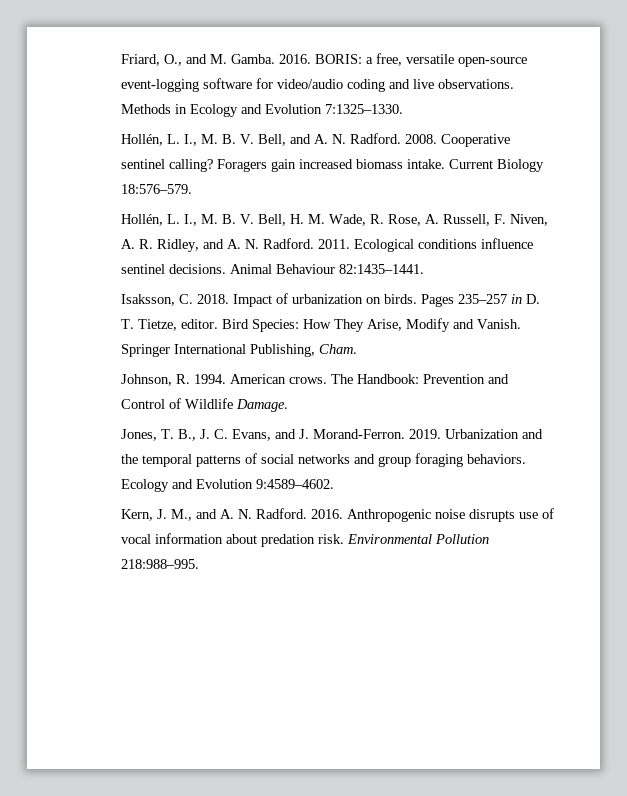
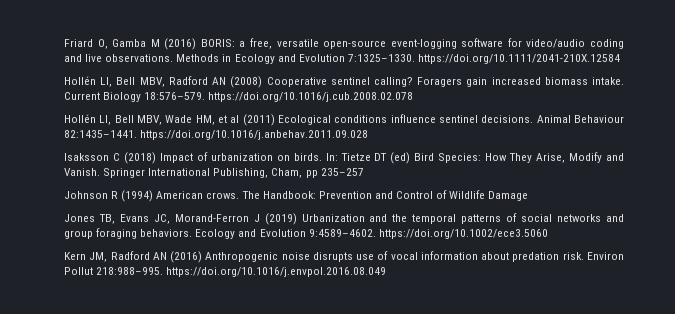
[120,54,311,66] Friard, O., and M. Gamba. 2016. -> [64,38,197,50] Friard O, Gamba M (2016)
[120,133,437,146] // Hollén, L. I., M. B. V. Bell, and A. N. Radford. 2008. -> [417,54,620,64] [64,76,263,88] https://doi.org/10.1111/2041-210X.12584 // Hollén LI, Bell MBV, Radford AN (2008)
[120,214,548,226] [120,238,350,252] // Hollén, L. I., M. B. V. Bell, H. M. Wade, R. Rose, A. Russell, F. Niven, A. R. Ridley, and A. N. Radford. 2011. -> [208,92,414,102] [64,114,275,126] https://doi.org/10.1016/j.cub.2008.02.078 // Hollén LI, Bell MBV, Wade HM, et al (2011)
[120,294,229,306] // Isaksson, C. 2018. -> [140,130,369,140] [64,152,156,164] https://doi.org/10.1016/j.anbehav.2011.09.028 // Isaksson C (2018)
[420,294,540,307] [120,319,218,331] Pages 235–257 in D. T. Tietze, editor. -> [325,152,411,164] In: Tietze DT (ed)
[318,344,357,354] [120,374,226,386] Cham. // Johnson, R. 1994. -> [271,168,364,178] [64,190,154,202] Cham, pp 235–257 // Johnson R (1994)
[235,399,288,412] [120,429,441,441] Damage. // Jones, T. B., J. C. Evans, and J. Morand-Ferron. 2019. -> [488,191,529,201] [64,213,297,225] Damage // Jones TB, Evans JC, Morand-Ferron J (2019)
[120,508,343,521] // Kern, J. M., and A. N. Radford. 2016. -> [378,229,548,239] [64,251,203,263] https://doi.org/10.1002/ece3.5060 // Kern JM, Radford AN (2016)
[346,534,489,544] [120,559,199,569] Environmental Pollution 218:988–995. -> [587,252,624,260] [64,267,387,277] Environ Pollut 218:988–995. https://doi.org/10.1016/j.envpol.2016.08.049

